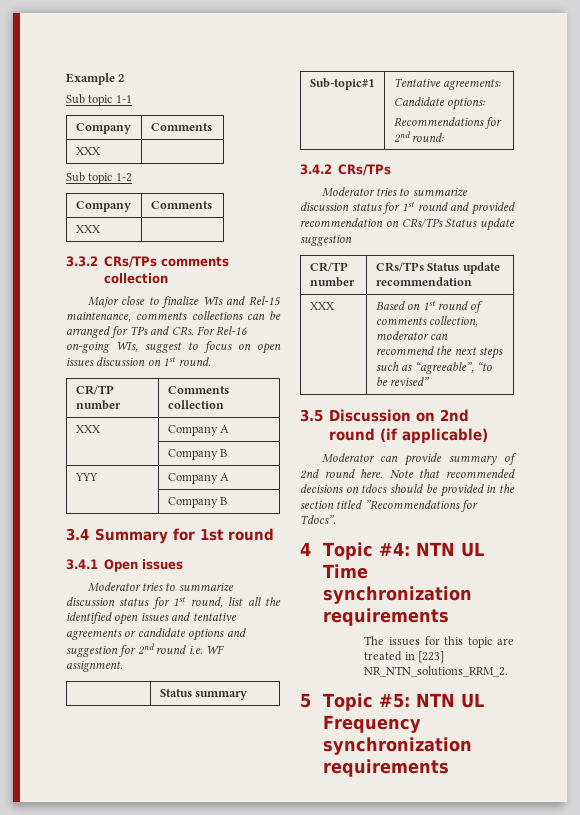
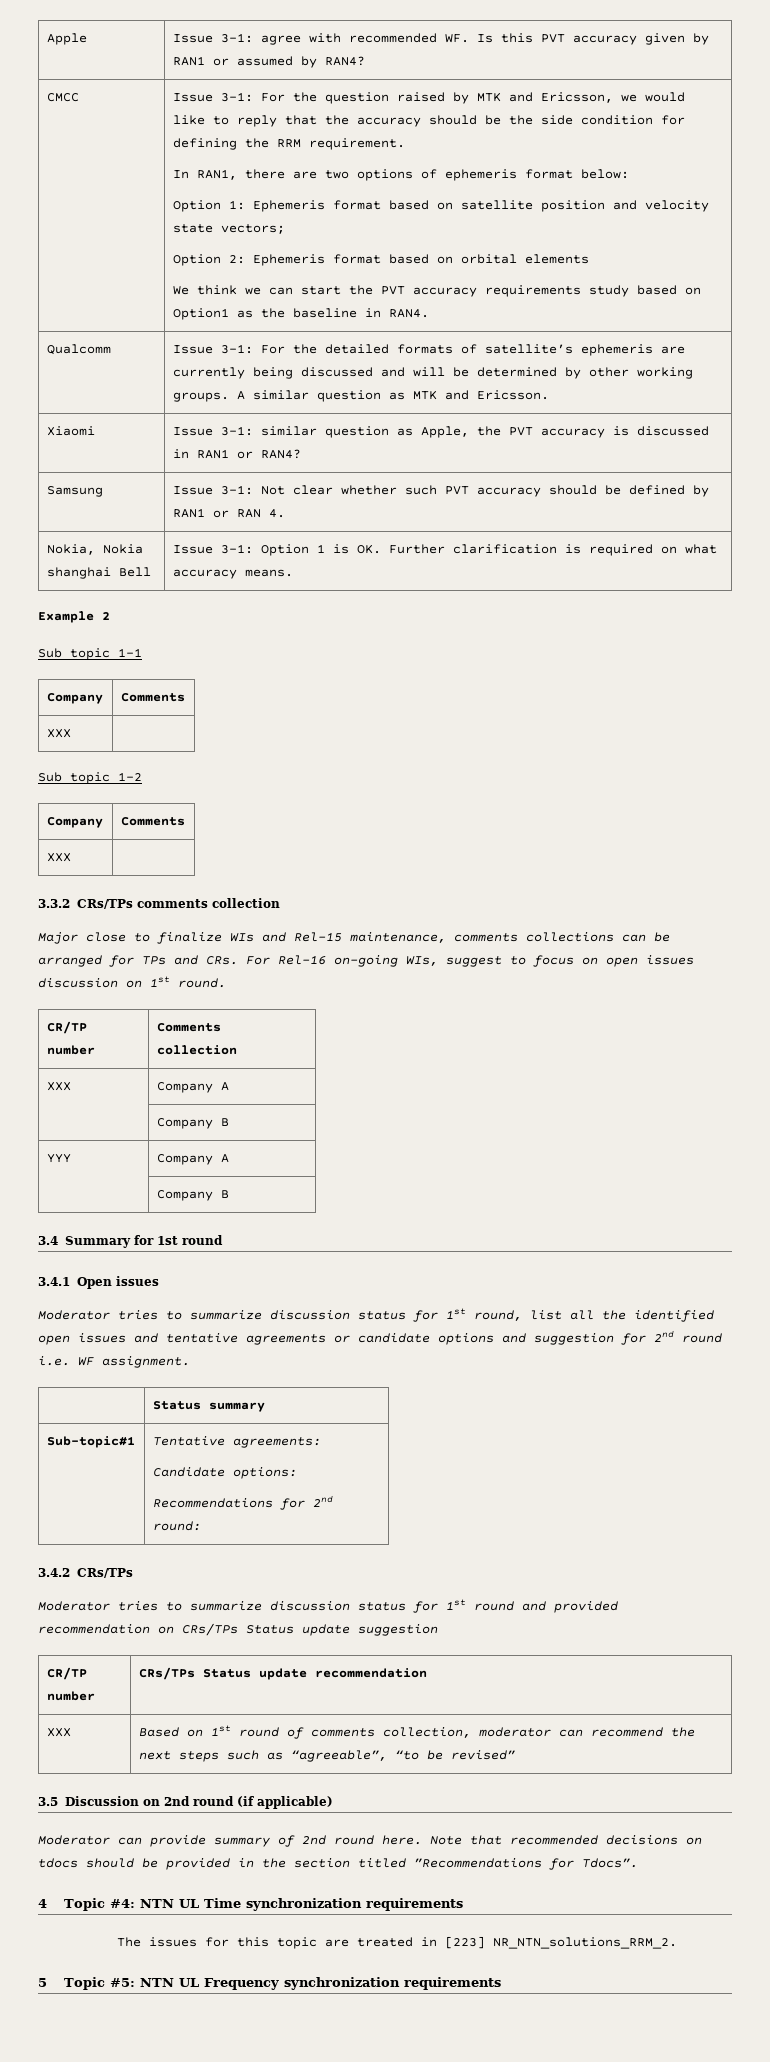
(66, 79) none -> [46,33,87,45] [172,33,709,45] [172,56,365,68] [46,93,79,102] [172,92,685,104] [172,115,685,127] [172,138,405,150] [172,169,629,181] [172,200,709,212] [172,224,285,234] [172,254,589,266] [172,285,701,297] [172,308,429,320] [46,344,111,355] [172,344,685,356] [172,367,693,379] [172,390,549,402] [46,426,95,436] [172,426,709,438] [172,449,301,459] [46,486,103,497] [172,485,709,497] [172,508,285,518] [46,544,143,555] [46,567,151,579] [172,544,717,556] [172,569,293,579] Apple | Issue 3-1: agree with recommended WF. Is this PVT accuracy given by RAN1 or assumed by RAN4? // CMCC | Issue 3-1: For the question raised by MTK and Ericsson, we would like to reply that the accuracy should be the side condition for defining the RRM requirement. // In RAN1, there are two options of ephemeris format below: // Option 1: Ephemeris format based on satellite position and velocity state vectors; // Option 2: Ephemeris format based on orbital elements // We think we can start the PVT accuracy requirements study based on Option1 as the baseline in RAN4. // Qualcomm | Issue 3-1: For the detailed formats of satellite’s ephemeris are currently being discussed and will be determined by other working groups. A similar question as MTK and Ericsson. // Xiaomi | Issue 3-1: similar question as Apple, the PVT accuracy is discussed in RAN1 or RAN4? // Samsung | Issue 3-1: Not clear whether such PVT accuracy should be defined by RAN1 or RAN 4. // Nokia, Nokia shanghai Bell | Issue 3-1: Option 1 is OK. Further clarification is required on what accuracy means. //

